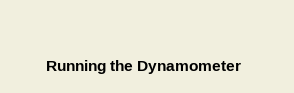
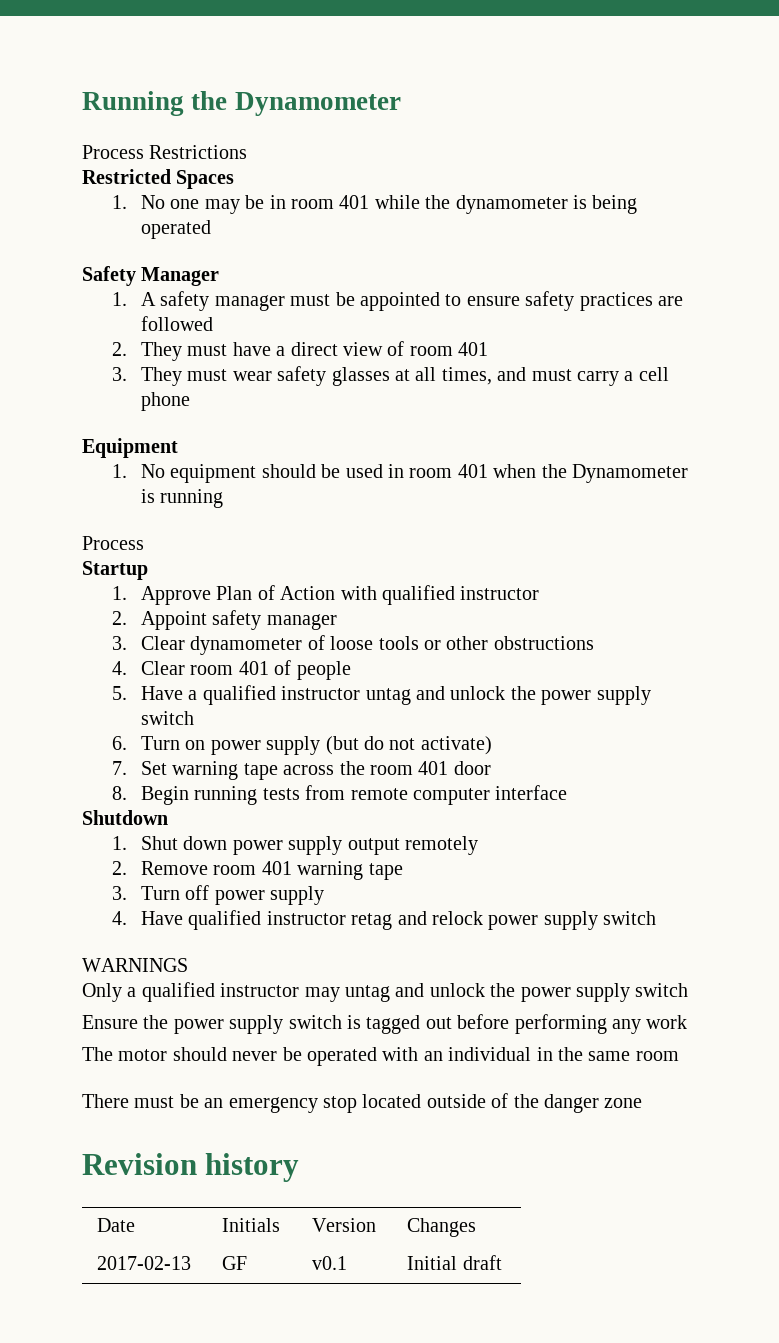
(242, 67) none -> [82,145,248,159] [82,169,235,189] [111,195,638,214] [140,220,211,239] [82,266,220,286] [111,291,683,311] [140,316,213,331] [111,341,489,361] [111,366,669,386] [140,392,190,411] [82,438,178,458] [111,464,688,483] [140,489,224,508] [82,536,144,550] [82,561,148,580] [111,585,540,605] [111,610,337,630] [111,635,594,655] [111,660,351,680] [111,685,651,705] [140,711,194,725] [111,736,492,755] [111,761,491,780] [111,785,568,805] [82,810,168,825] [111,836,478,855] [111,861,403,880] [111,885,325,905] [111,910,657,930] [82,958,188,972] [82,982,689,1002] [82,1014,688,1034] [82,1047,679,1066] [82,1093,643,1113] [82,1153,300,1182] [97,1218,136,1232] [222,1218,281,1232] [312,1218,377,1232] [407,1218,477,1237] [97,1256,192,1270] [222,1256,248,1270] [312,1256,348,1270] [407,1255,502,1270] // Process Restrictions // Restricted Spaces // 1. No one may be in room 401 while the dynamometer is being operated // Safety Manager // 1. A safety manager must be appointed to ensure safety practices are followed // 2. They must have a direct view of room 401 // 3. They must wear safety glasses at all times, and must carry a cell phone // Equipment // 1. No equipment should be used in room 401 when the Dynamometer is running // Process // Startup // 1. Approve Plan of Action with qualified instructor // 2. Appoint safety manager // 3. Clear dynamometer of loose tools or other obstructions // 4. Clear room 401 of people // 5. Have a qualified instructor untag and unlock the power supply switch // 6. Turn on power supply (but do not activate) // 7. Set warning tape across the room 401 door // 8. Begin running tests from remote computer interface // Shutdown // 1. Shut down power supply output remotely // 2. Remove room 401 warning tape // 3. Turn off power supply // 4. Have qualified instructor retag and relock power supply switch // WARNINGS // Only a qualified instructor may untag and unlock the power supply switch // Ensure the power supply switch is tagged out before performing any work // The motor should never be operated with an individual in the same room // There must be an emergency stop located outside of the danger zone // Revision history // Date | Initials | Version | Changes // 2017-02-13 | GF | v0.1 | Initial draft

